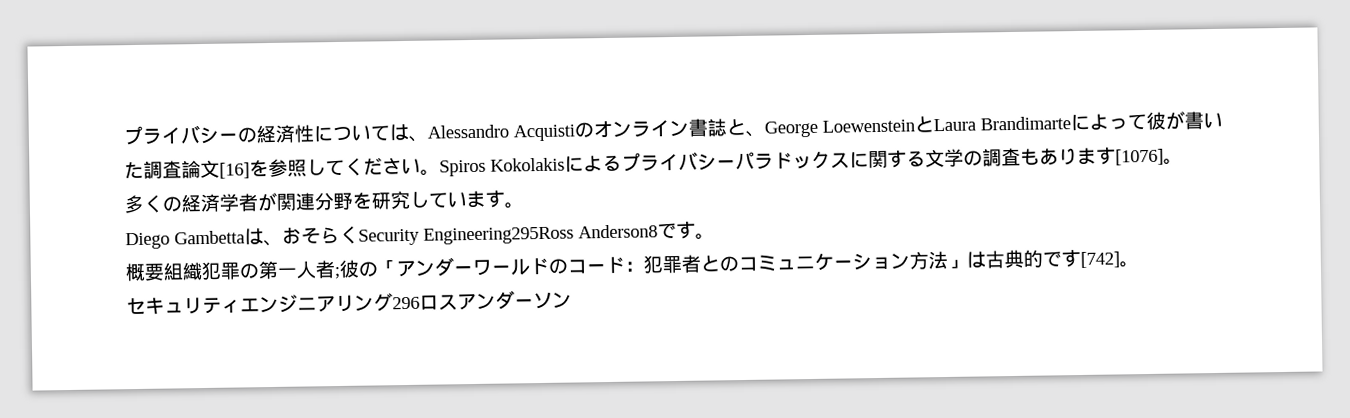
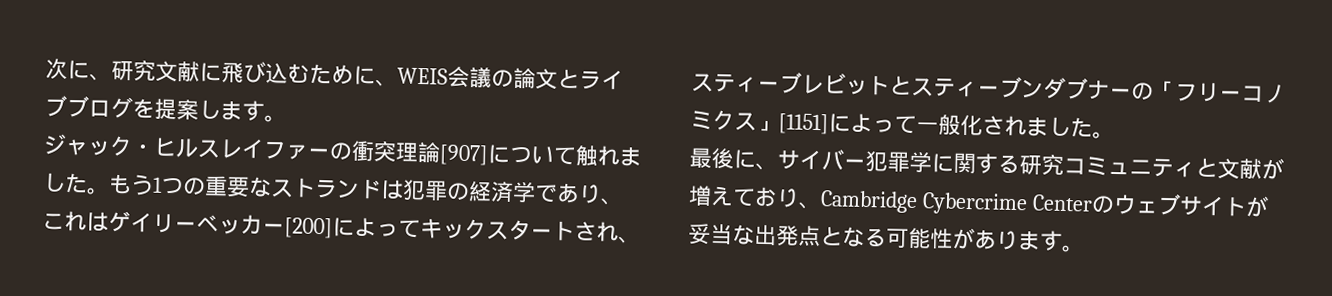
[123,111,1223,146] [124,147,1040,180] プライバシーの経済性については、Alessandro Acquistiのオンライン書誌と、George LoewensteinとLaura Brandimarteによって彼が書いた調査論文[16]を参照してください。Spiros Kokolakisによるプライバシーパラドックスに関する文学の調査も -> [45,58,624,91] [44,95,287,123] [43,133,643,167] [43,172,623,206] [42,210,641,244] [691,72,1286,104] [690,109,1115,139] [689,147,1284,180] [688,185,1269,218] [688,223,975,250] 次に、研究文献に飛び込むために、WEIS会議の論文とライブブログを提案します。 // ジャック・ヒルスレイファーの衝突理論[907]について触れました。もう1つの重要なストランドは犯罪の経済学であり、これはゲイリーベッカー[200]によってキックスタートされ、スティーブレビットとスティーブンダブナーの「フリーコノミクス」[1151]によって一般化されました。 // 最後に、サイバー犯罪学に関する研究コミュニティと文献が増えており、Cambridge Cybercrime Centerのウェブサイトが妥当な出発点となる可能性が
[1115,148,1183,166] [124,189,524,214] [125,220,715,250] [125,248,1139,282] [126,290,572,315] [1076]。 // 多くの経済学者が関連分野を研究しています。 // Diego Gambettaは、おそらくSecurity Engineering295Ross Anderson8です。 // 概要組織犯罪の第一人者;彼の「アンダーワールドのコード：犯罪者とのコミュニケーション方法」は古典的です[742]。 // セキュリティエンジニアリング296ロスアンダーソン -> [1061,244,1085,253] 。

